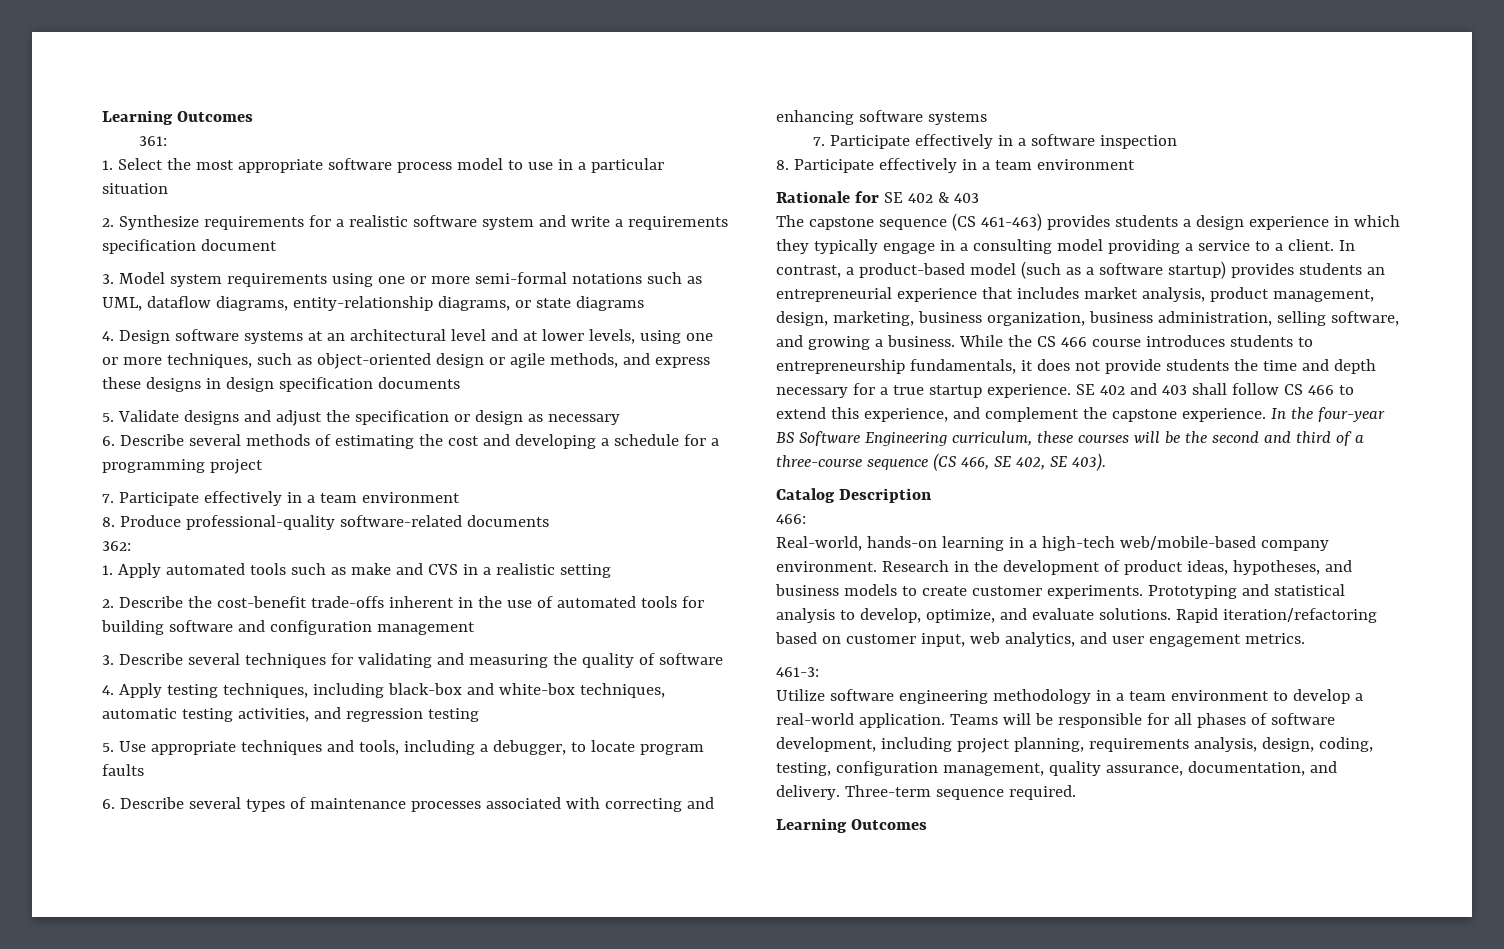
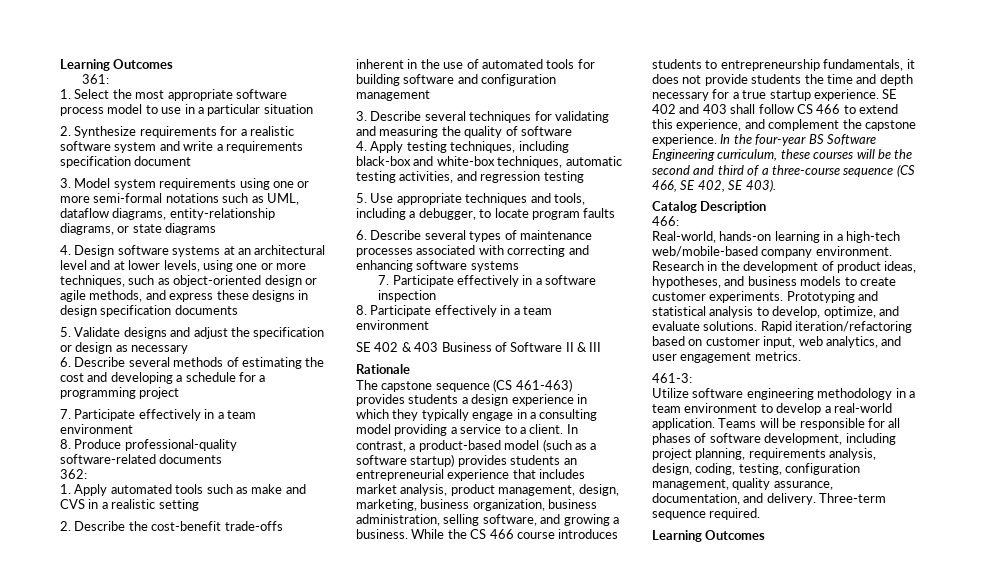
[776,191,879,203] Rationale for -> (429, 325) none
(979, 198) none -> [441,342,602,352] [356,364,410,374] Business of Software II & III // Rationale

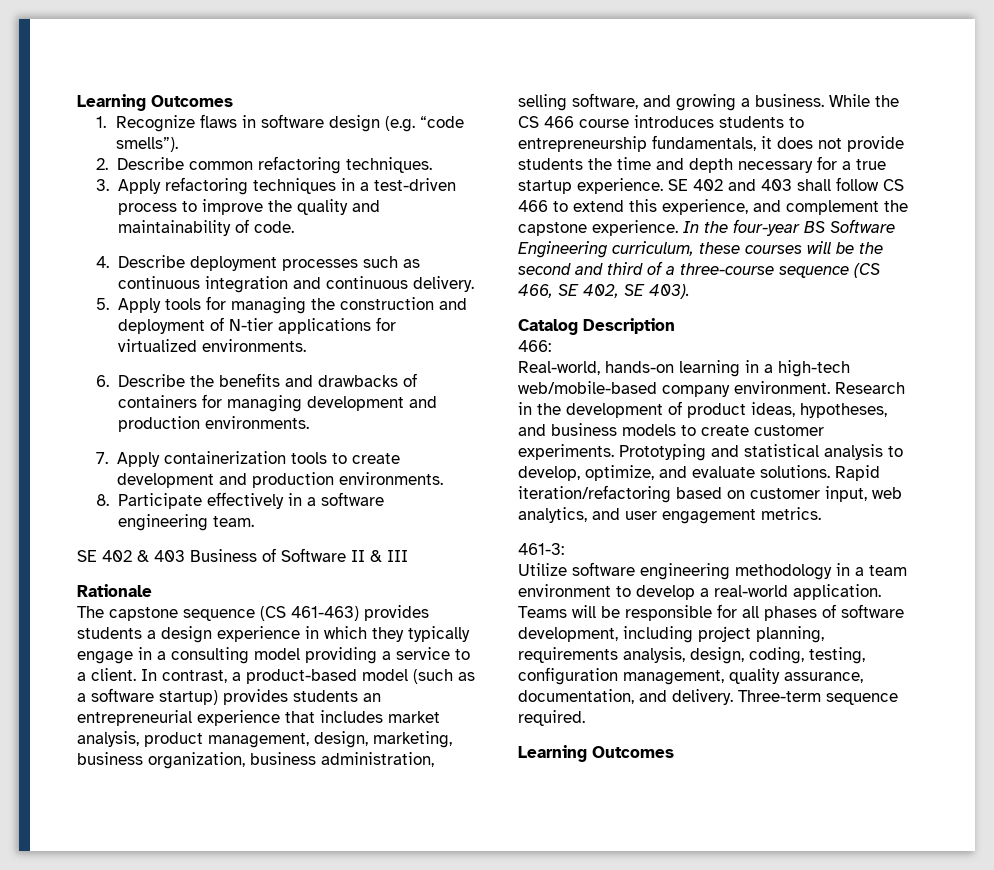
[82,74,110,84] [60,89,287,101] [60,104,313,116] [60,126,294,138] [60,141,303,153] [60,156,192,168] [60,178,310,190] [60,193,299,205] [60,208,275,220] [60,223,217,235] [60,245,326,257] [60,260,306,272] [60,275,317,287] [60,290,309,302] [60,305,238,317] [60,327,325,339] [60,342,189,354] [60,357,325,369] [60,372,266,384] [60,387,180,399] [60,409,256,421] [60,424,133,434] [60,439,237,451] [60,454,223,464] [60,469,87,479] [60,484,306,496] [60,499,199,511] [60,521,283,531] [356,59,595,69] [356,74,557,86] [356,90,430,101] [356,111,609,123] [356,126,572,138] [356,141,569,153] [356,156,622,168] [356,171,584,183] [356,193,585,205] [356,208,616,220] [356,230,592,242] [356,245,589,257] [356,260,519,272] [378,275,390,285] 361: // 1. Select the most appropriate software process model to use in a particular situation // 2. Synthesize requirements for a realistic software system and write a requirements specification document // 3. Model system requirements using one or more semi-formal notations such as UML, dataflow diagrams, entity-relationship diagrams, or state diagrams // 4. Design software systems at an architectural level and at lower levels, using one or more techniques, such as object-oriented design or agile methods, and express these designs in design specification documents // 5. Validate designs and adjust the specification or design as necessary // 6. Describe several methods of estimating the cost and developing a schedule for a programming project // 7. Participate effectively in a team environment // 8. Produce professional-quality software-related documents // 362: // 1. Apply automated tools such as make and CVS in a realistic setting // 2. Describe the cost-benefit trade-offs inherent in the use of automated tools for building software and configuration management // 3. Describe several techniques for validating and measuring the quality of software // 4. Apply testing techniques, including black-box and white-box techniques, automatic testing activities, and regression testing // 5. Use appropriate techniques and tools, including a debugger, to locate program faults // 6. Describe several types of maintenance processes associated with correcting and enhancing software systems // 7. -> [96,114,464,132] [115,137,178,152] [96,156,432,174] [96,177,456,195] [117,199,380,215] [117,219,294,236] [96,255,420,271] [117,276,474,293] [96,296,467,314] [117,317,396,334] [117,339,306,352] [96,373,417,387] [117,394,437,412] [117,416,309,432] [96,451,400,467] [116,472,443,488] [96,494,110,506] 1. Recognize flaws in software design (e.g. “code smells”). // 2. Describe common refactoring techniques. // 3. Apply refactoring techniques in a test-driven process to improve the quality and maintainability of code. // 4. Describe deployment processes such as continuous integration and continuous delivery. // 5. Apply tools for managing the construction and deployment of N-tier applications for virtualized environments. // 6. Describe the benefits and drawbacks of containers for managing development and production environments. // 7. Apply containerization tools to create development and production environments. // 8.
[378,290,437,302] [356,305,552,317] [356,320,429,330] inspection // 8. Participate effectively in a team environment -> [117,514,254,531] engineering team.

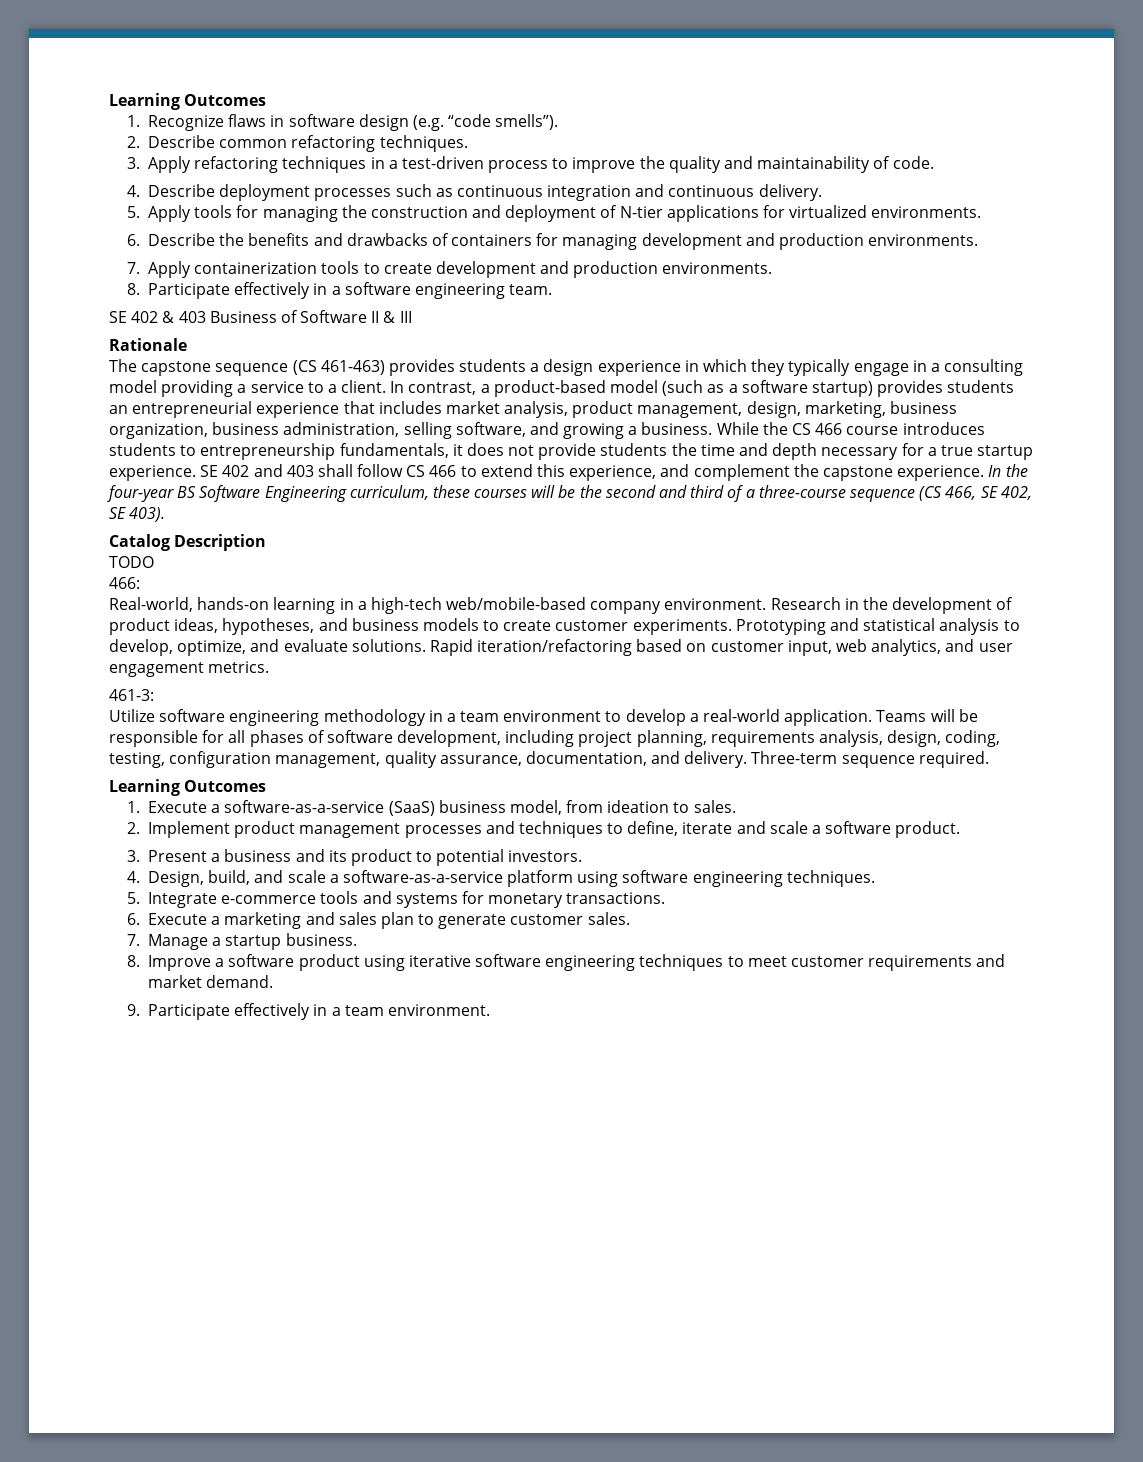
(675, 326) none -> [109,556,154,568] // TODO
(674, 752) none -> [127,800,736,816] [127,821,961,838] [127,849,583,866] [127,870,875,887] [127,891,666,908] [127,912,630,929] [127,933,357,950] [127,954,1006,971] [147,975,274,988] [127,1003,490,1020] // 1. Execute a software-as-a-service (SaaS) business model, from ideation to sales. // 2. Implement product management processes and techniques to define, iterate and scale a software product. // 3. Present a business and its product to potential investors. // 4. Design, build, and scale a software-as-a-service platform using software engineering techniques. // 5. Integrate e-commerce tools and systems for monetary transactions. // 6. Execute a marketing and sales plan to generate customer sales. // 7. Manage a startup business. // 8. Improve a software product using iterative software engineering techniques to meet customer requirements and market demand. // 9. Participate effectively in a team environment.

